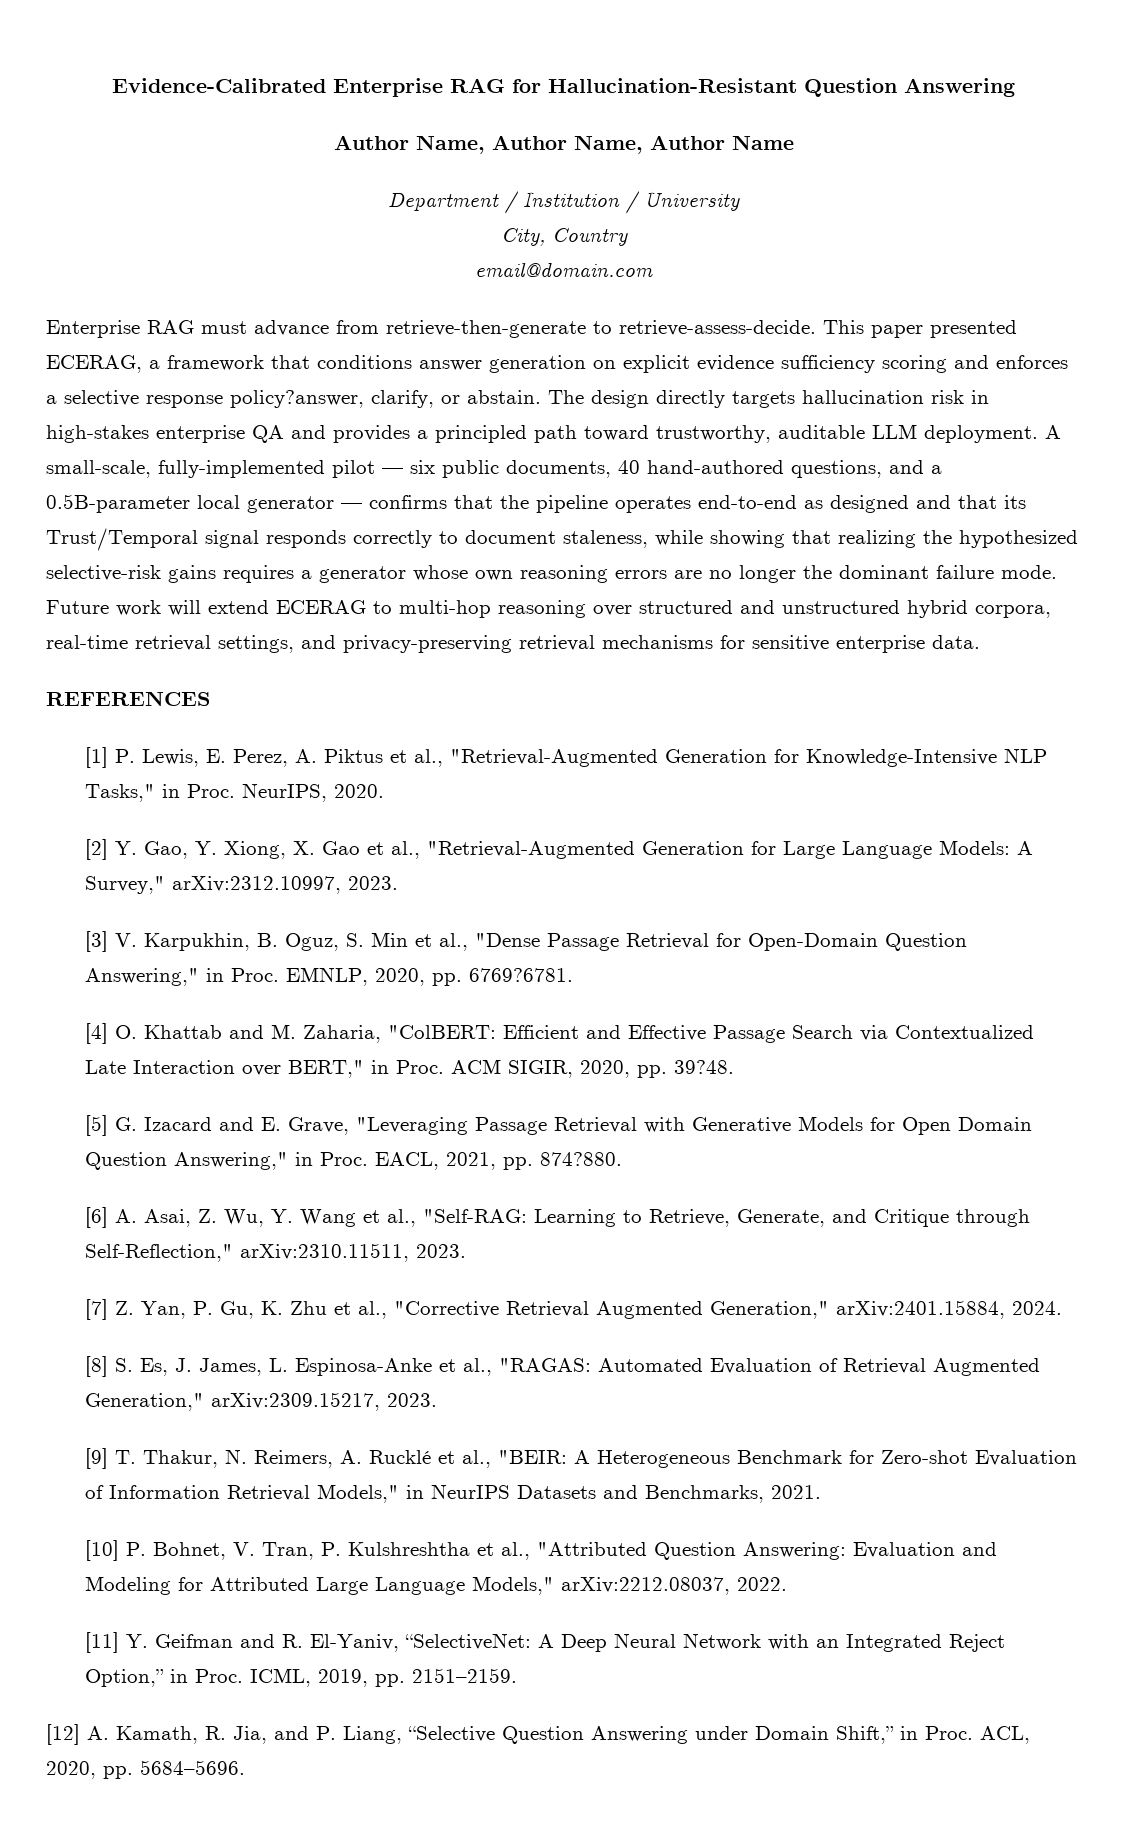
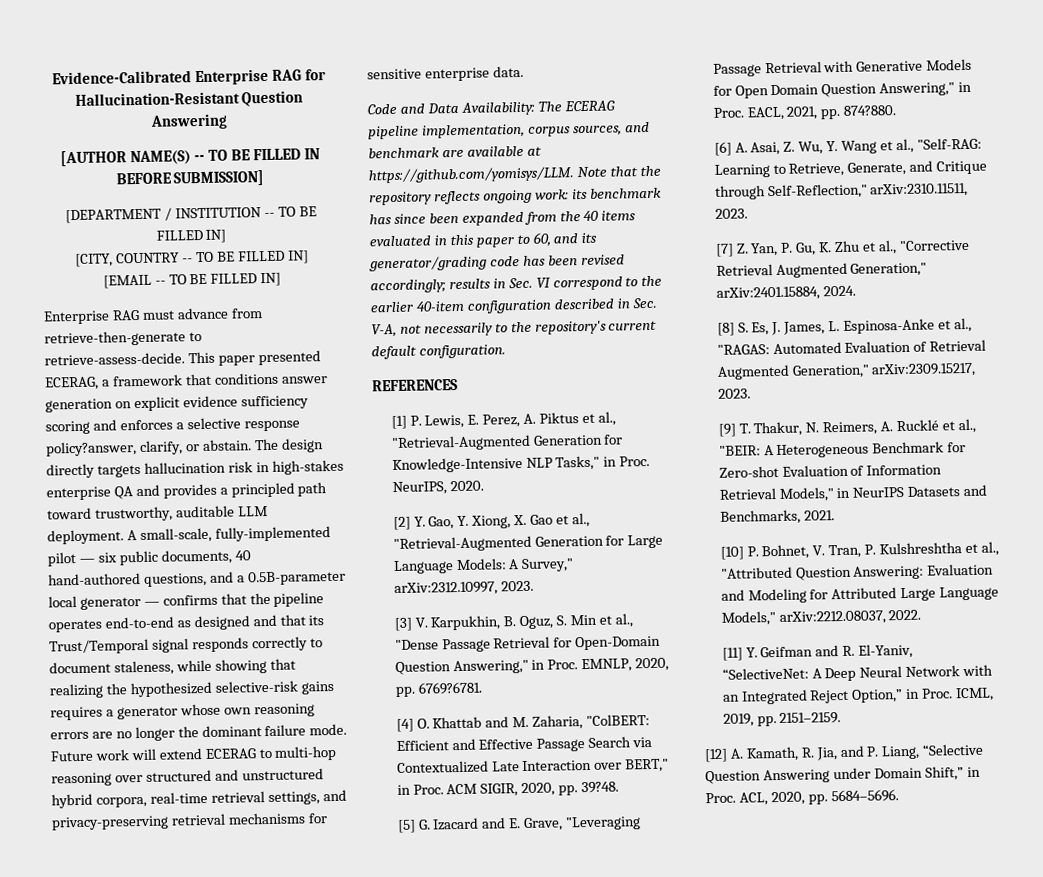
[333,135,794,154] [388,191,740,214] [500,228,628,246] [475,262,653,277] Author Name, Author Name, Author Name // Department / Institution / University // City, Country // email@domain.com -> [60,148,320,167] [115,169,265,187] [65,206,317,224] [155,229,227,243] [75,250,309,267] [102,272,282,289] [AUTHOR NAME(S) -- TO BE FILLED IN BEFORE SUBMISSION] // [DEPARTMENT / INSTITUTION -- TO BE FILLED IN] // [CITY, COUNTRY -- TO BE FILLED IN] // [EMAIL -- TO BE FILLED IN]
(980, 642) none -> [367,100,615,116] [368,121,650,140] [368,145,542,159] [368,165,661,184] [369,187,662,206] [369,210,637,226] [369,232,598,248] [369,254,625,272] [370,275,663,294] [370,297,657,314] [371,320,658,338] [371,344,506,360] // Code and Data Availability: The ECERAG pipeline implementation, corpus sources, and benchmark are available at https://github.com/yomisys/LLM. Note that the repository reflects ongoing work: its benchmark has since been expanded from the 40 items evaluated in this paper to 60, and its generator/grading code has been revised accordingly; results in Sec. VI correspond to the earlier 40-item configuration described in Sec. V-A, not necessarily to the repository's current default configuration.

